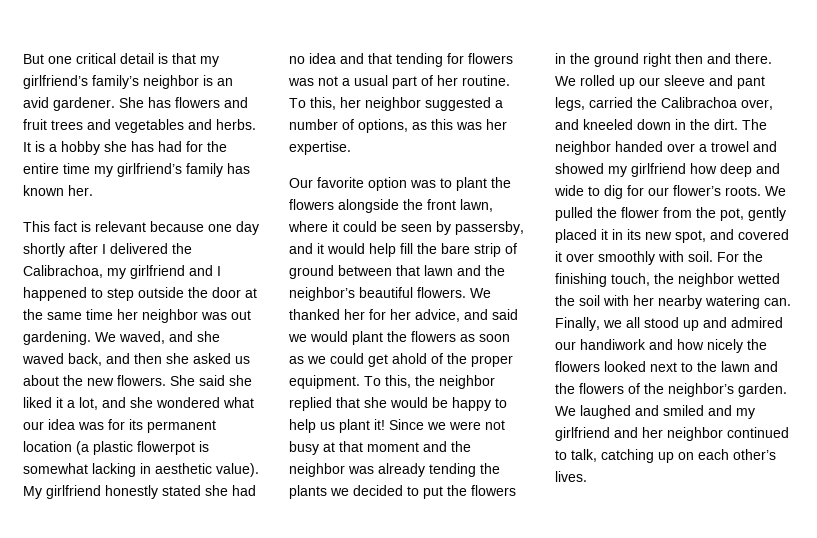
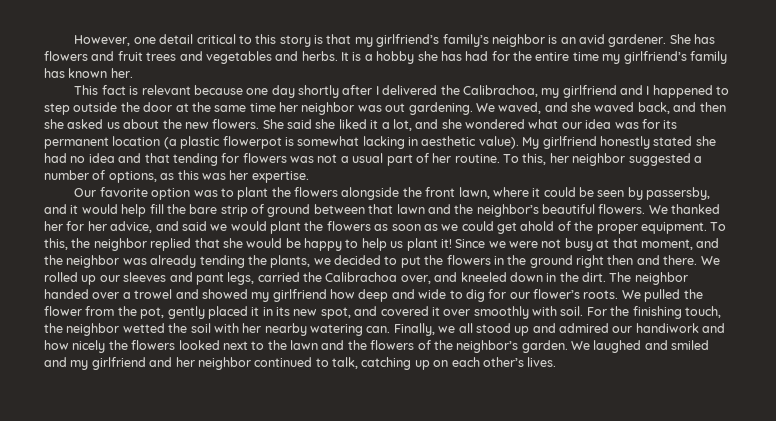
[23,53,154,64] But one critical detail -> [74,34,311,47] However, one detail critical to this story
[367,442,419,452] moment -> [640,239,693,250] moment,
[289,485,327,499] plants -> [270,255,311,268] plants,
[664,75,705,86] sleeve -> [123,272,167,282] sleeves

